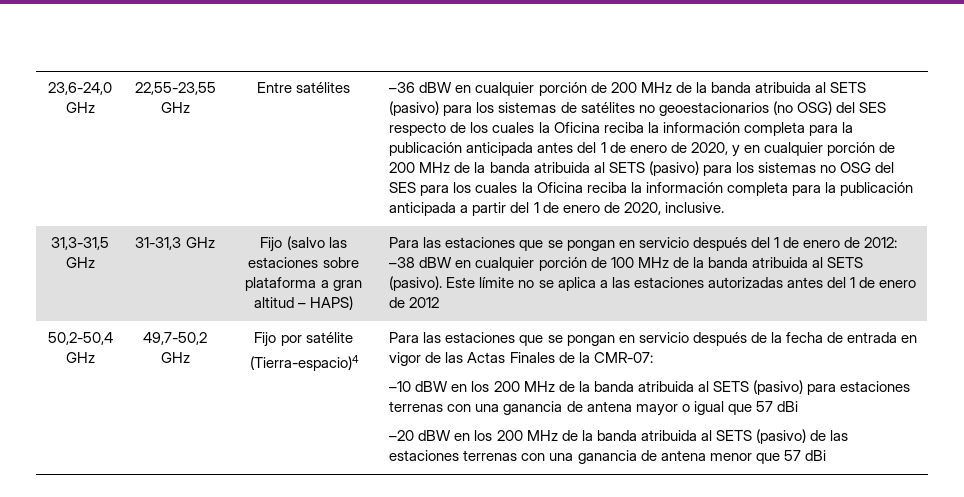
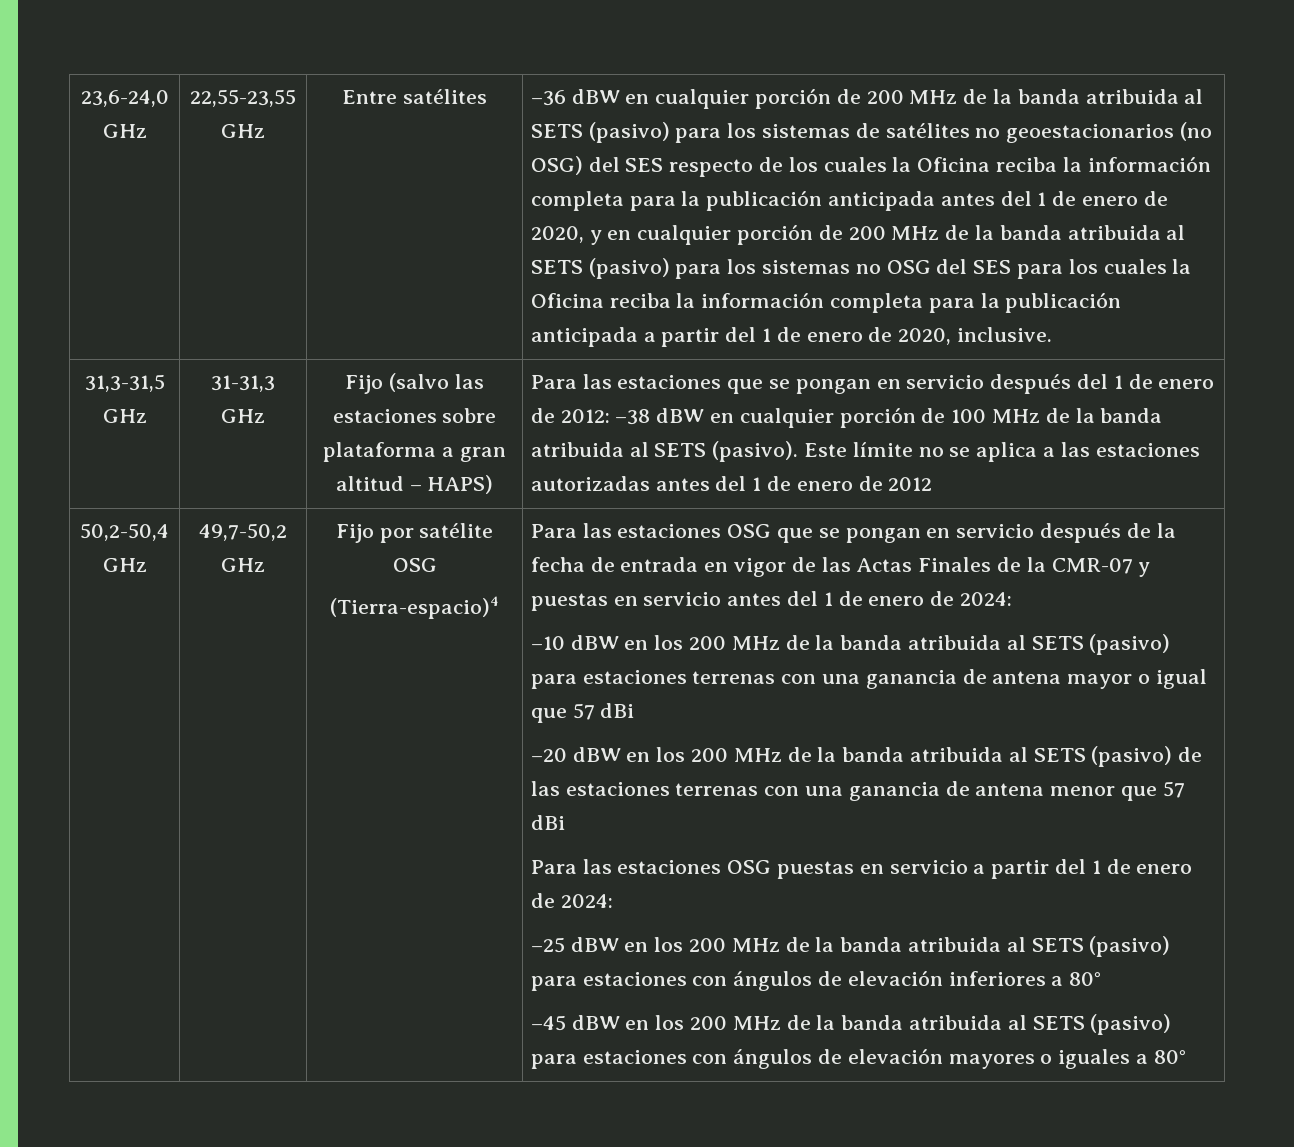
(353, 337) none -> [392,558,437,572] OSG
(516, 337) none -> [727,524,772,538] OSG
[593,352,653,363] CMR-07: -> [1051,558,1151,577] [530,591,1012,611] CMR-07 y puestas en servicio antes del 1 de enero de 2024:
(826, 455) none -> [530,859,1193,879] [530,893,613,908] [530,936,1171,957] [530,970,1102,991] [530,1014,1172,1035] [530,1048,1186,1069] // Para las estaciones OSG puestas en servicio a partir del 1 de enero de 2024: // –25 dBW en los 200 MHz de la banda atribuida al SETS (pasivo) para estaciones con ángulos de elevación inferiores a 80° // –45 dBW en los 200 MHz de la banda atribuida al SETS (pasivo) para estaciones con ángulos de elevación mayores o iguales a 80°

